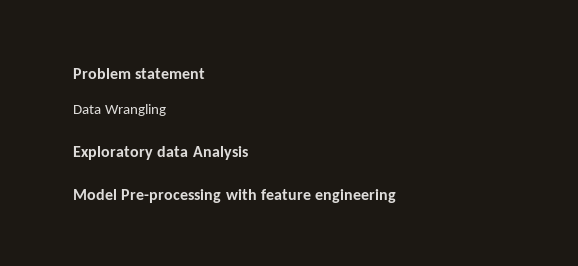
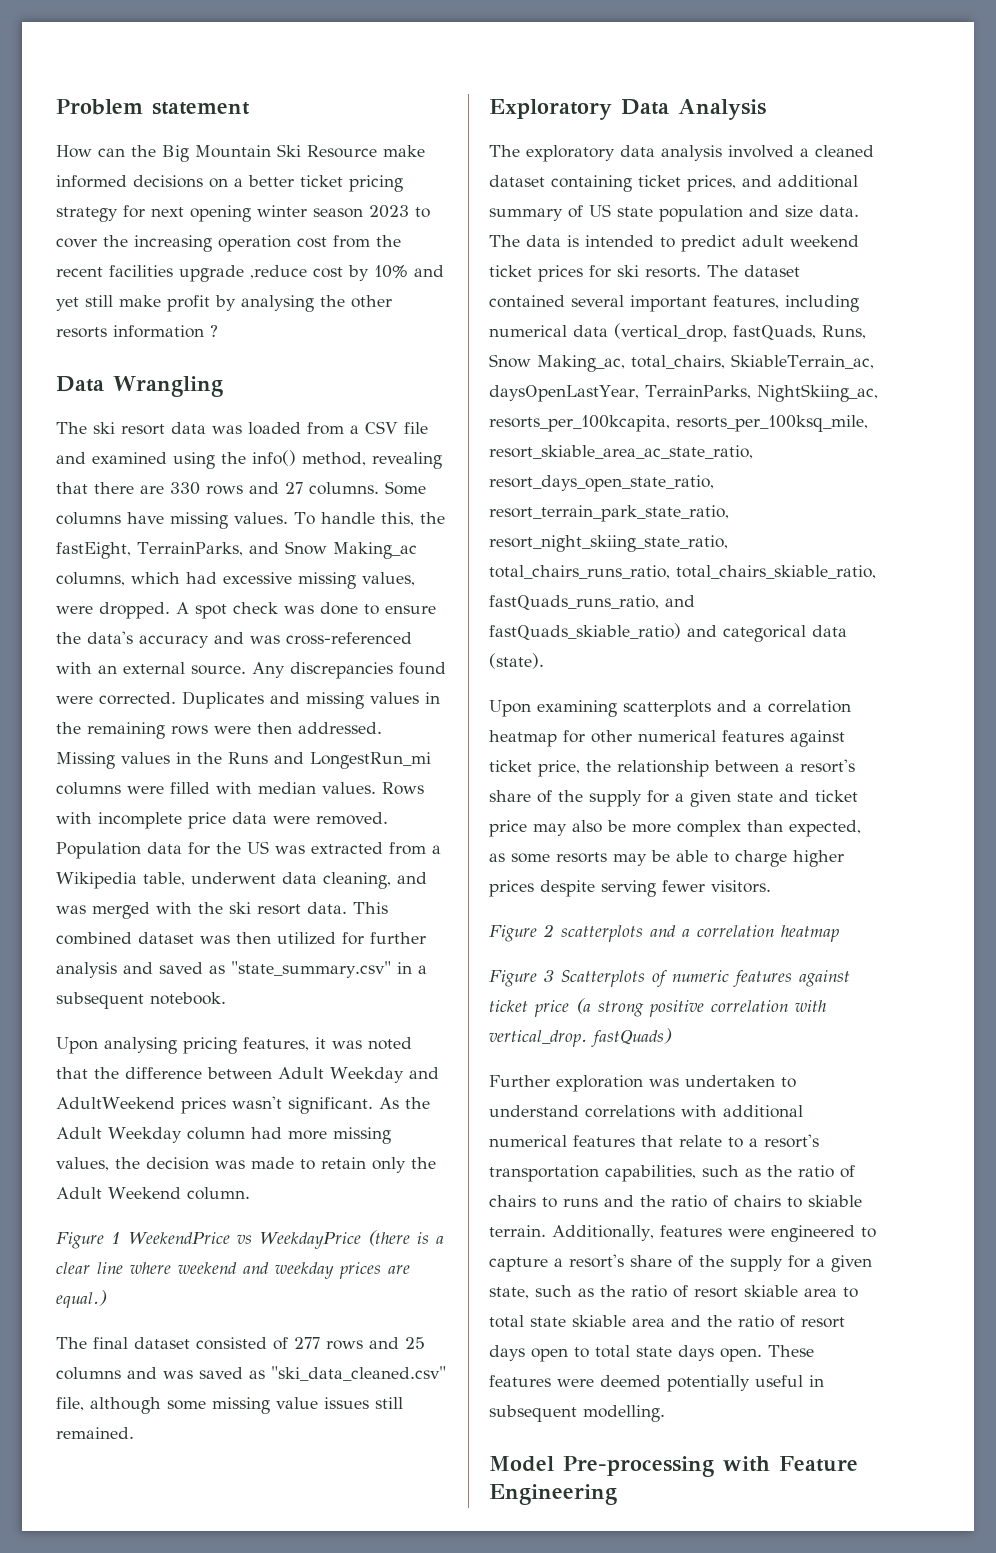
[73,104,166,116] [73,146,248,160] Data Wrangling // Exploratory data Analysis -> [56,144,425,162] [56,175,403,192] [56,205,430,222] [56,235,401,252] [56,265,444,282] [56,295,392,312] [56,325,218,338] [56,376,223,397] [56,421,428,435] [56,450,442,469] [56,481,426,495] [56,512,445,529] [56,541,417,559] [56,572,415,589] [56,602,436,619] [56,631,412,648] [56,662,446,679] [56,691,440,709] [56,722,382,739] [56,752,431,769] [56,782,424,795] [56,812,388,829] [56,841,441,859] [56,872,427,889] [56,902,388,919] [56,932,426,945] [56,961,427,978] [56,992,226,1009] [56,1037,412,1054] [56,1067,439,1083] [56,1096,430,1114] [56,1127,391,1144] [56,1157,436,1173] [56,1187,250,1200] [56,1230,444,1249] [56,1262,410,1279] [56,1290,107,1308] [56,1337,425,1350] [56,1366,446,1381] [56,1397,403,1414] [56,1427,134,1439] [489,99,766,120] [489,145,874,162] [489,175,858,192] [489,204,859,222] [489,235,859,252] [489,265,800,282] [489,295,859,312] [489,323,866,342] [489,354,874,372] [489,384,878,402] [489,415,868,432] [489,445,753,459] [489,475,714,492] [489,505,729,522] [489,535,728,552] [489,565,876,579] [489,595,695,610] [489,623,847,642] [489,653,544,669] [489,700,851,717] [489,730,845,747] [489,759,855,777] [489,790,858,807] [489,820,861,837] [489,850,844,867] [489,880,771,897] [489,924,839,942] [489,970,850,987] [489,998,826,1017] [489,1028,672,1047] [489,1075,796,1092] [489,1105,803,1118] [489,1134,819,1148] [489,1165,855,1182] [489,1195,862,1208] [489,1225,876,1242] [489,1254,872,1272] [489,1285,858,1299] [489,1315,845,1328] [489,1345,814,1362] [489,1375,824,1392] [489,1405,665,1422] How can the Big Mountain Ski Resource make informed decisions on a better ticket pricing strategy for next opening winter season 2023 to cover the increasing operation cost from the recent facilities upgrade ,reduce cost by 10% and yet still make profit by analysing the other resorts information ? // Data Wrangling // The ski resort data was loaded from a CSV file and examined using the info() method, revealing that there are 330 rows and 27 columns. Some columns have missing values. To handle this, the fastEight, TerrainParks, and Snow Making_ac columns, which had excessive missing values, were dropped. A spot check was done to ensure the data's accuracy and was cross-referenced with an external source. Any discrepancies found were corrected. Duplicates and missing values in the remaining rows were then addressed. Missing values in the Runs and LongestRun_mi columns were filled with median values. Rows with incomplete price data were removed. Population data for the US was extracted from a Wikipedia table, underwent data cleaning, and was merged with the ski resort data. This combined dataset was then utilized for further analysis and saved as "state_summary.csv" in a subsequent notebook. // Upon analysing pricing features, it was noted that the difference between Adult Weekday and AdultWeekend prices wasn't significant. As the Adult Weekday column had more missing values, the decision was made to retain only the Adult Weekend column. // Figure 1 WeekendPrice vs WeekdayPrice (there is a clear line where weekend and weekday prices are equal.) // The final dataset consisted of 277 rows and 25 columns and was saved as "ski_data_cleaned.csv" file, although some missing value issues still remained. // Exploratory Data Analysis // The exploratory data analysis involved a cleaned dataset containing ticket prices, and additional summary of US state population and size data. The data is intended to predict adult weekend ticket prices for ski resorts. The dataset contained several important features, including numerical data (vertical_drop, fastQuads, Runs, Snow Making_ac, total_chairs, SkiableTerrain_ac, daysOpenLastYear, TerrainParks, NightSkiing_ac, resorts_per_100kcapita, resorts_per_100ksq_mile, resort_skiable_area_ac_state_ratio, resort_days_open_state_ratio, resort_terrain_park_state_ratio, resort_night_skiing_state_ratio, total_chairs_runs_ratio, total_chairs_skiable_ratio, fastQuads_runs_ratio, and fastQuads_skiable_ratio) and categorical data (state). // Upon examining scatterplots and a correlation heatmap for other numerical features against ticket price, the relationship between a resort's share of the supply for a given state and ticket price may also be more complex than expected, as some resorts may be able to charge higher prices despite serving fewer visitors. // Figure 2 scatterplots and a correlation heatmap // Figure 3 Scatterplots of numeric features against ticket price (a strong positive correlation with vertical_drop. fastQuads) // Further exploration was undertaken to understand correlations with additional numerical features that relate to a resort's transportation capabilities, such as the ratio of chairs to runs and the ratio of chairs to skiable terrain. Additionally, features were engineered to capture a resort's share of the supply for a given state, such as the ratio of resort skiable area to total state skiable area and the ratio of resort days open to total state days open. These features were deemed potentially useful in subsequent modelling.
[260,189,397,203] feature engineering -> [779,1456,858,1472] [489,1484,617,1505] Feature Engineering

